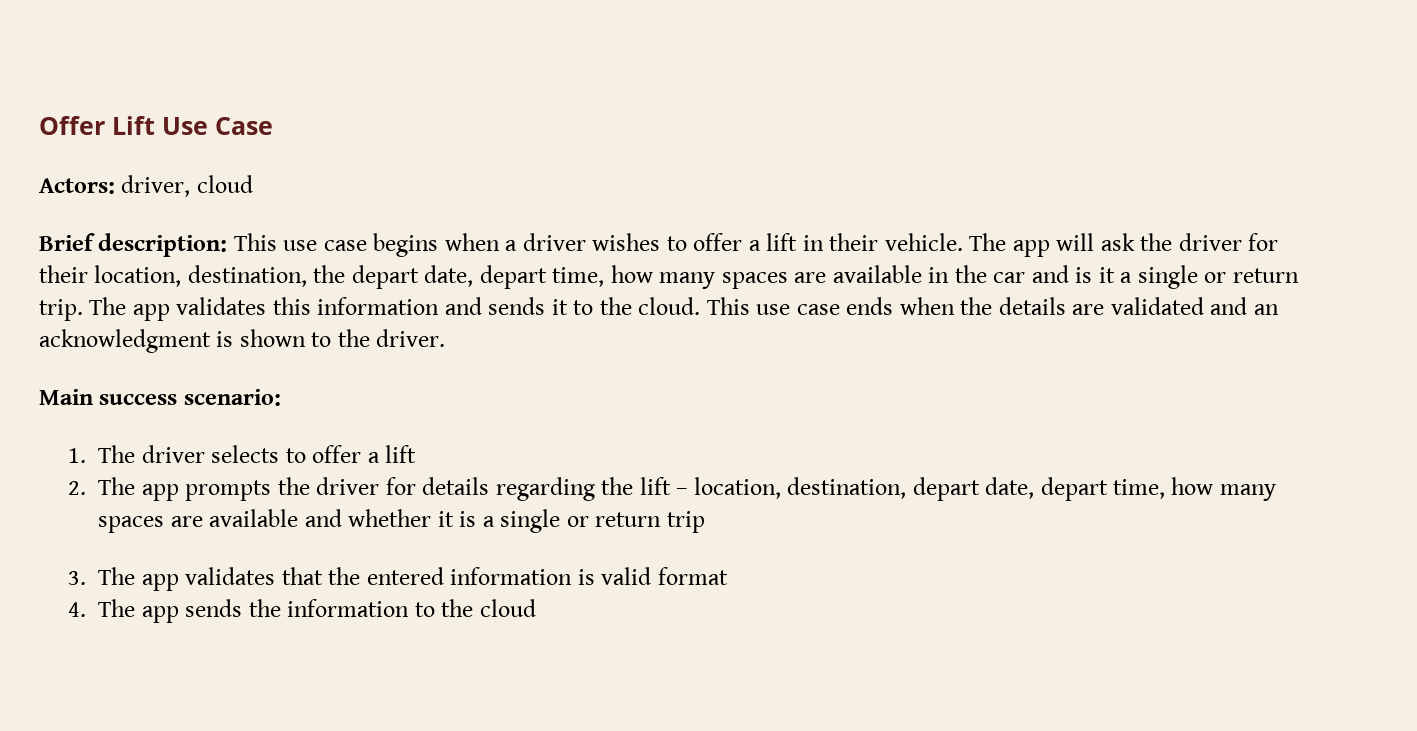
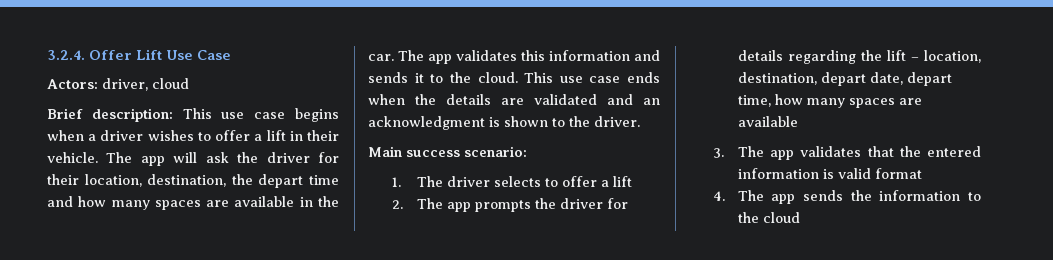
(39, 125) none -> [47,50,85,60] 3.2.4.
[424,265,605,289] date, depart time, -> [309,175,339,185] [47,196,73,207] time and
[993,265,1299,289] [39,299,83,321] car and is it a single or return trip. -> [368,54,394,61] car.
[304,509,705,533] and whether it is a single or return trip -> (798, 121) none

